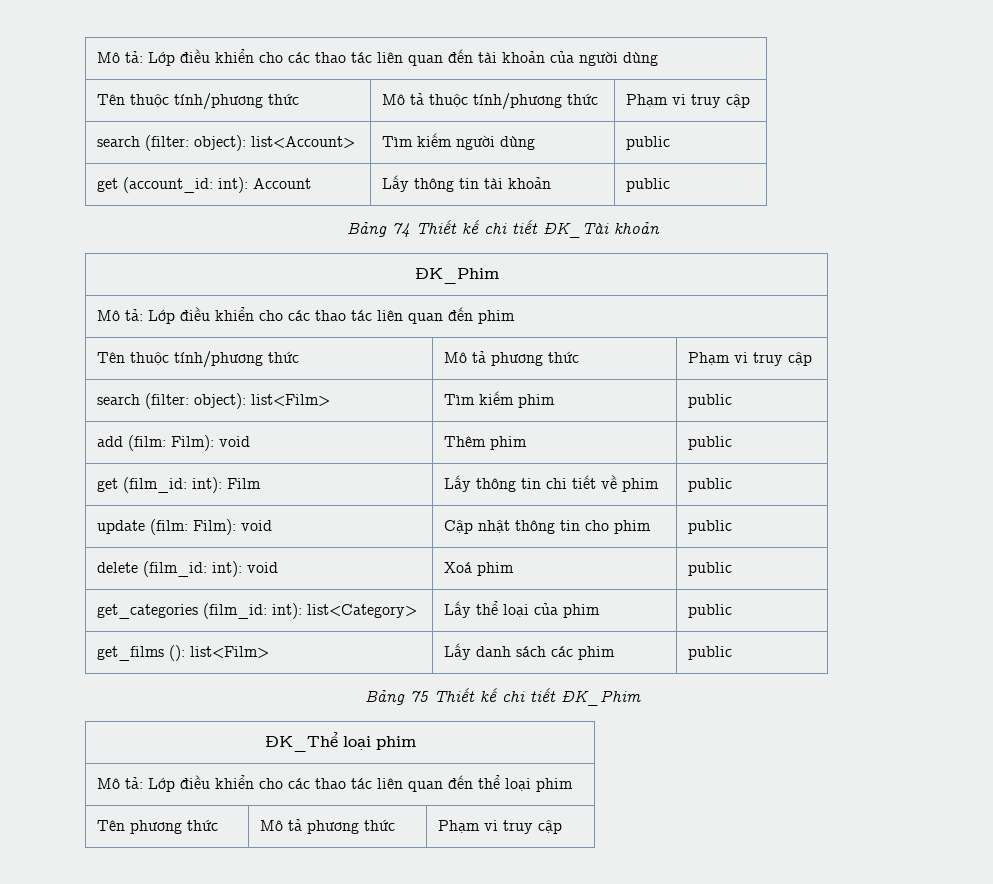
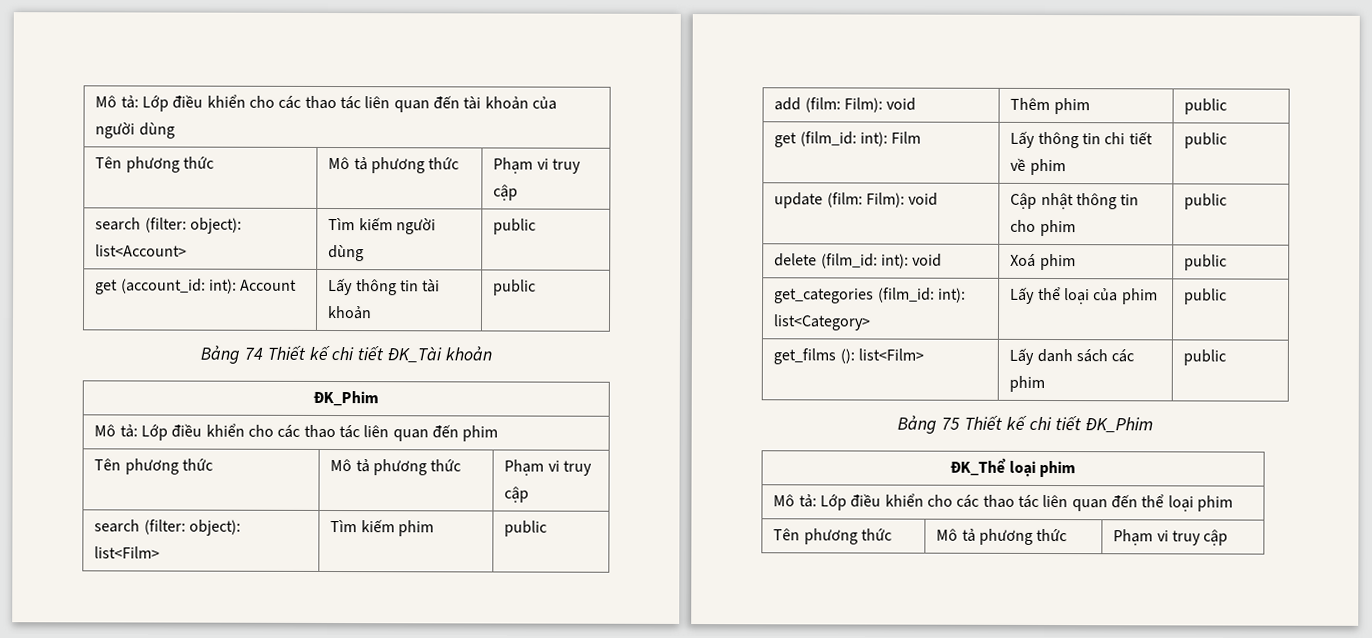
[130,93,300,110] [382,93,563,110] thuộc tính/phương thức | Mô tả thuộc tính/phương -> [125,156,215,173] [328,157,426,174] phương thức | Mô tả phương
[130,351,264,368] thuộc tính/phương -> [124,458,179,475] phương

